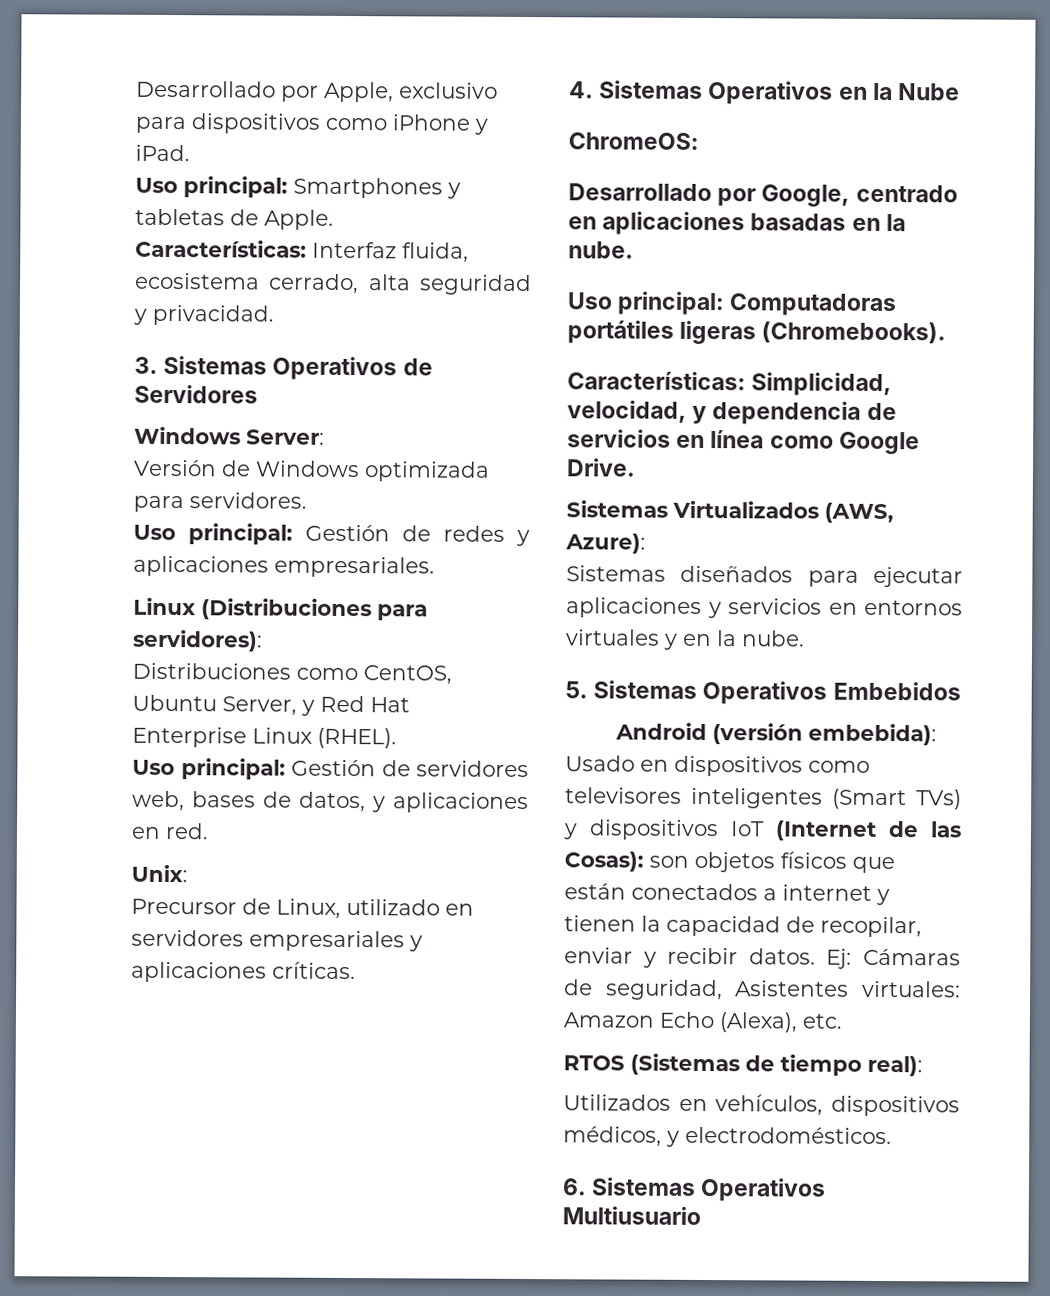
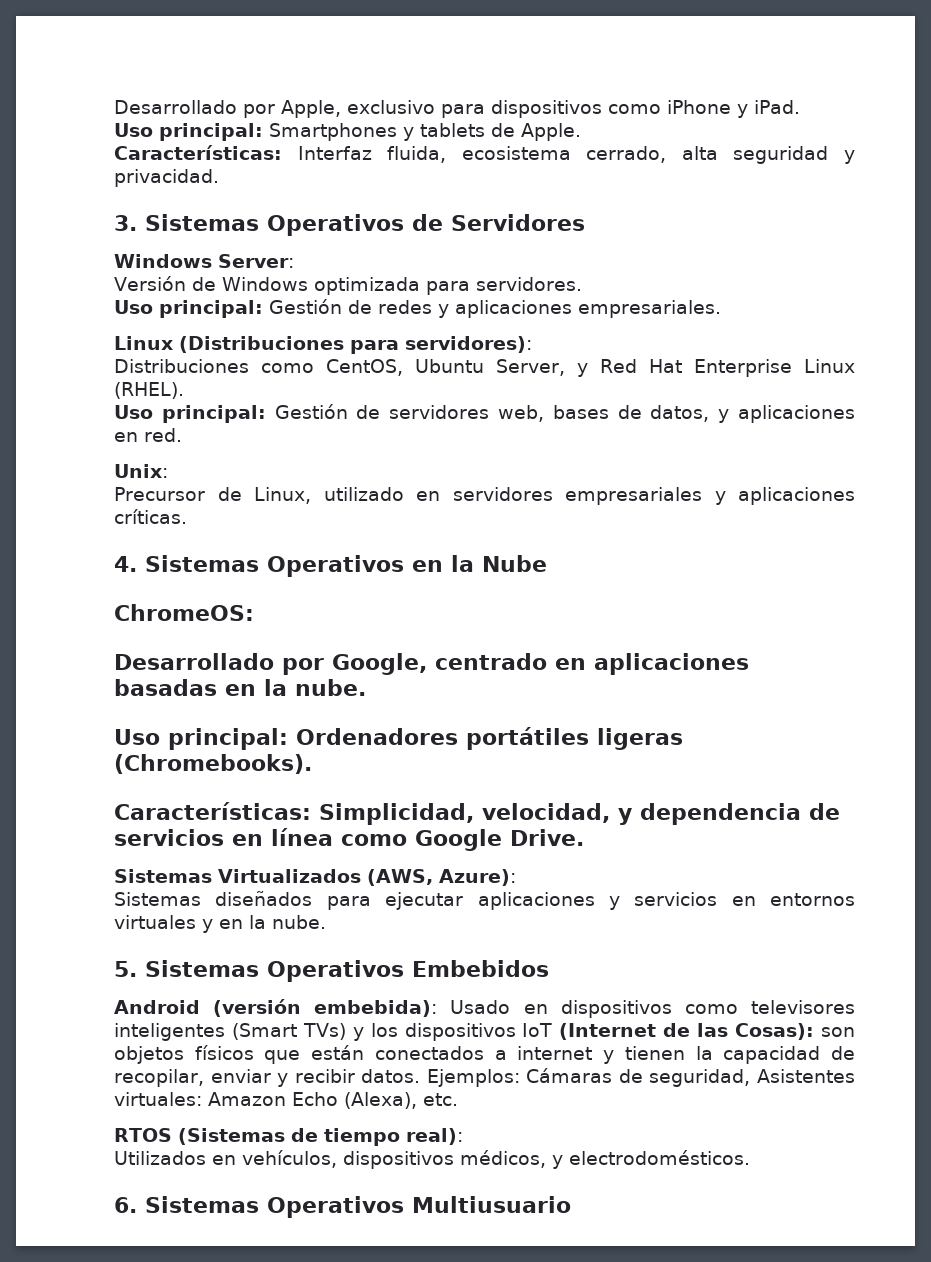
[135,208,225,226] tabletas -> [420,123,485,137] tablets
[729,293,897,317] Computadoras -> [296,728,458,745] Ordenadores
(578, 831) none -> [370,1023,398,1037] los
[826,948,853,969] Ej: -> [426,1069,520,1087] Ejemplos:

